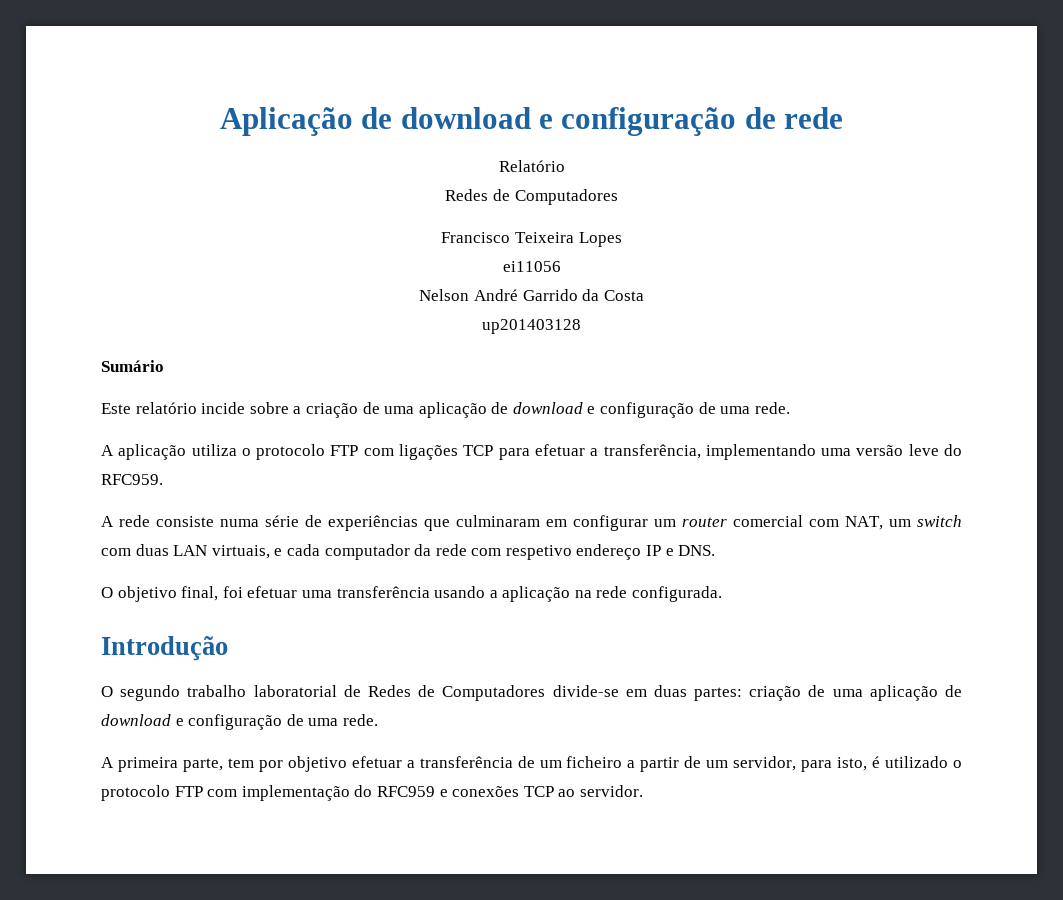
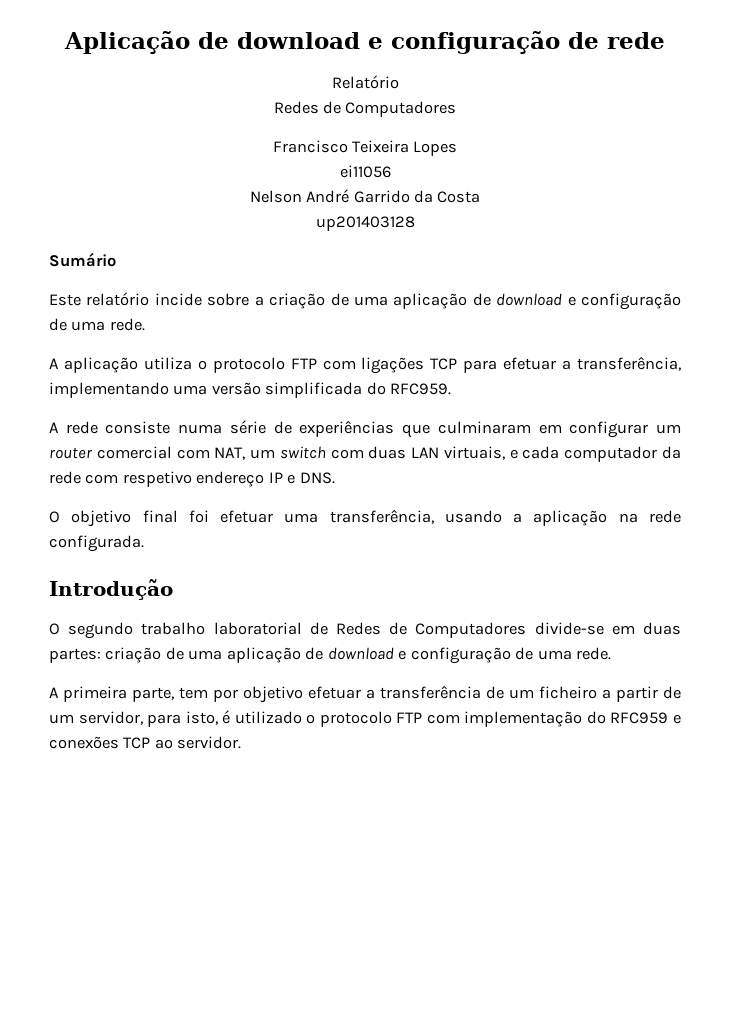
[908,444,939,456] leve -> [265,382,363,398] simplificada
[181,586,219,601] final, -> [142,510,178,523] final
[336,586,430,598] transferência -> [329,509,434,524] transferência,

